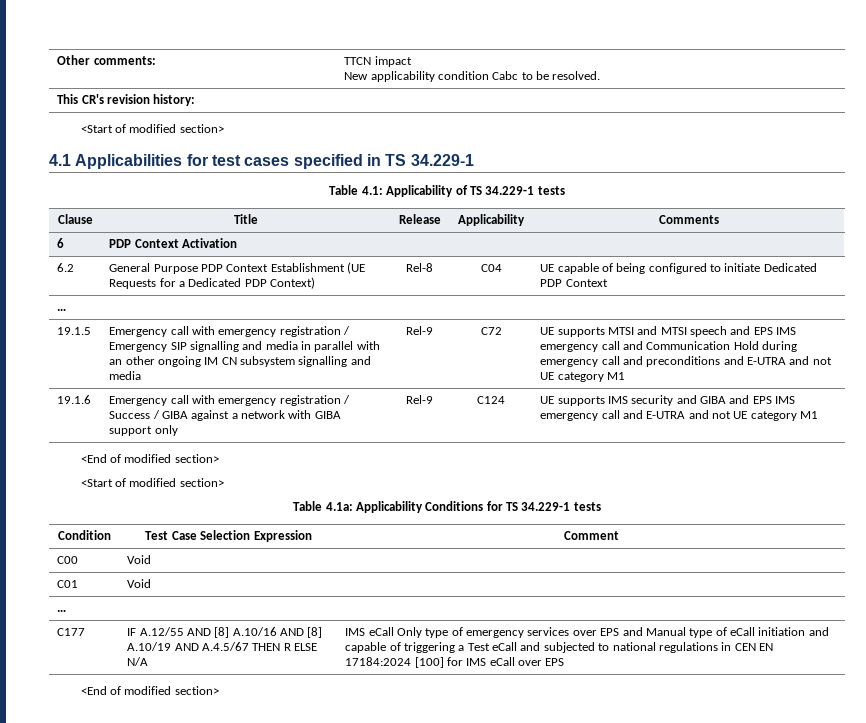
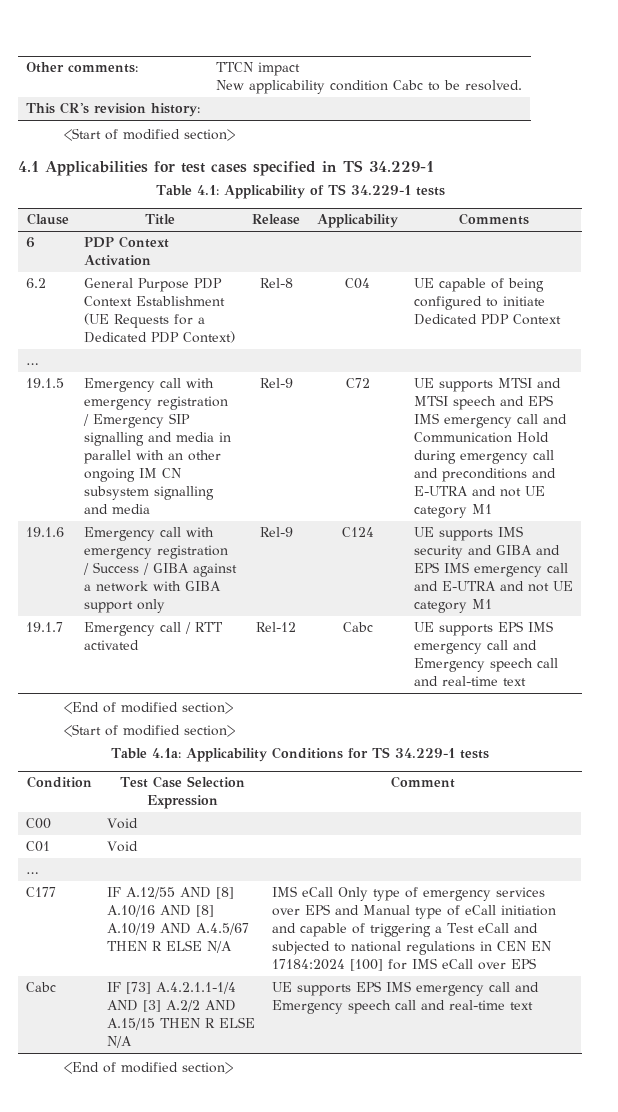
(819, 415) none -> [25,622,63,632] [83,622,223,636] [83,640,139,650] [256,622,296,632] [342,622,373,632] [413,621,553,636] [413,640,537,654] [413,658,558,672] [413,676,526,686] // 19.1.7 | Emergency call / RTT activated | Rel-12 | Cabc | UE supports EPS IMS emergency call and Emergency speech call and real-time text
(565, 662) none -> [25,982,56,992] [106,982,236,994] [106,1000,236,1012] [106,1017,255,1030] [106,1036,132,1048] [271,981,539,996] [271,1000,533,1014] // Cabc | IF [73] A.4.2.1.1-1/4 AND [3] A.2/2 AND A.15/15 THEN R ELSE N/A | UE supports EPS IMS emergency call and Emergency speech call and real-time text

